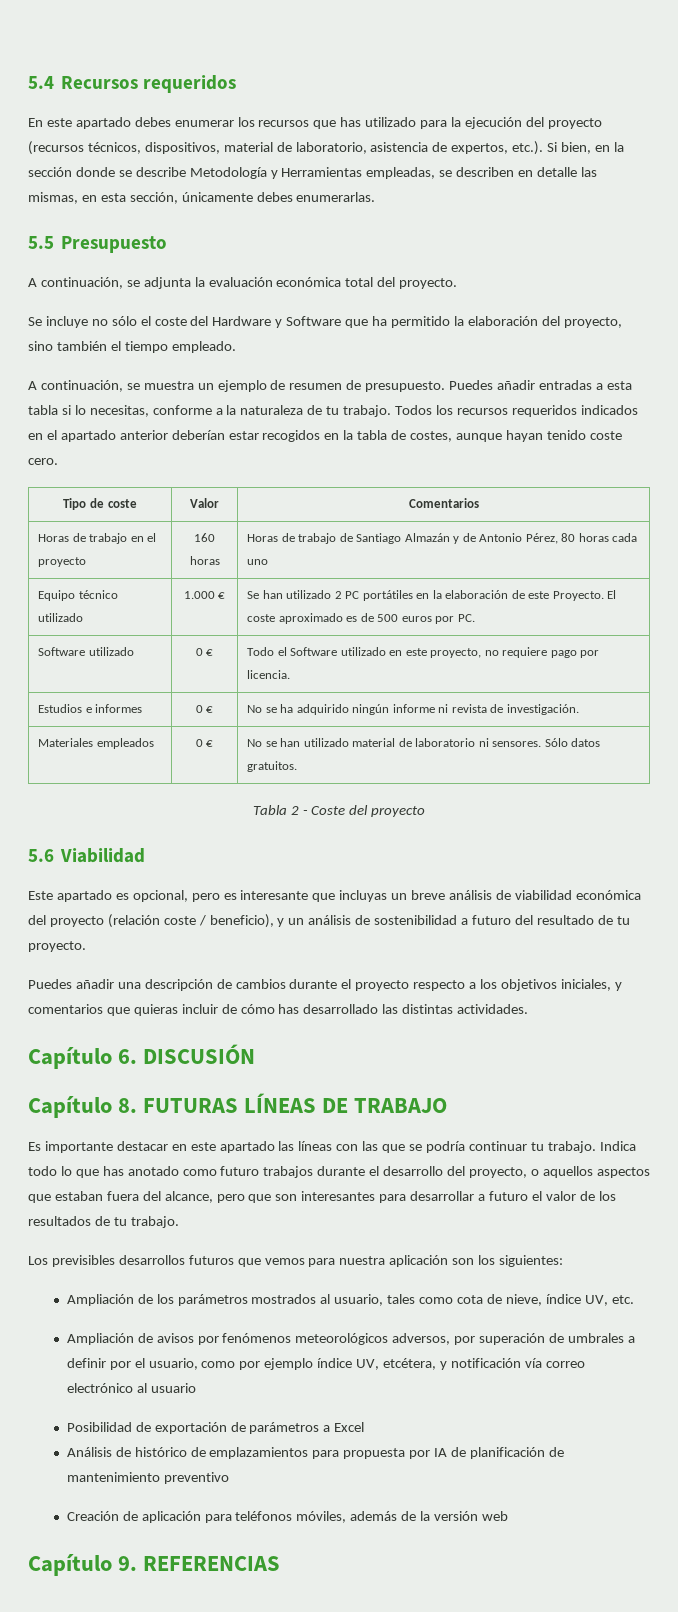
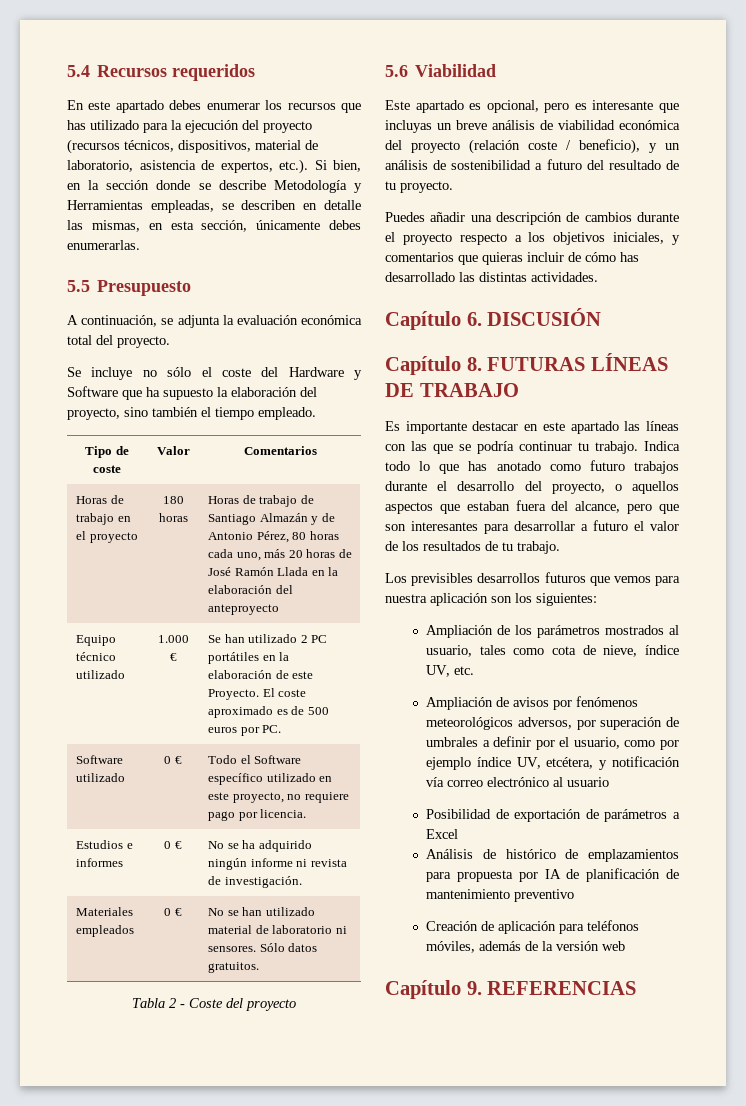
[390,316,450,328] permitido -> [163,388,213,400] supuesto
[28,380,632,392] [28,405,638,417] [28,430,622,442] [28,458,58,465] // A continuación, se muestra un ejemplo de resumen de presupuesto. Puedes añadir entradas a esta tabla si lo necesitas, conforme a la naturaleza de tu trabajo. Todos los recursos requeridos indicados en el apartado anterior deberían estar recogidos en la tabla de costes, aunque hayan tenido coste cero. -> (316, 413) none
[194,533,215,542] 160 -> [162,496,184,504] 180
[247,559,269,565] uno -> [236,549,352,561] [208,567,339,576] [208,585,293,594] [208,604,280,615] uno, más 20 horas de José Ramón Llada en la elaboración del anteproyecto
(338, 651) none -> [208,773,264,785] específico

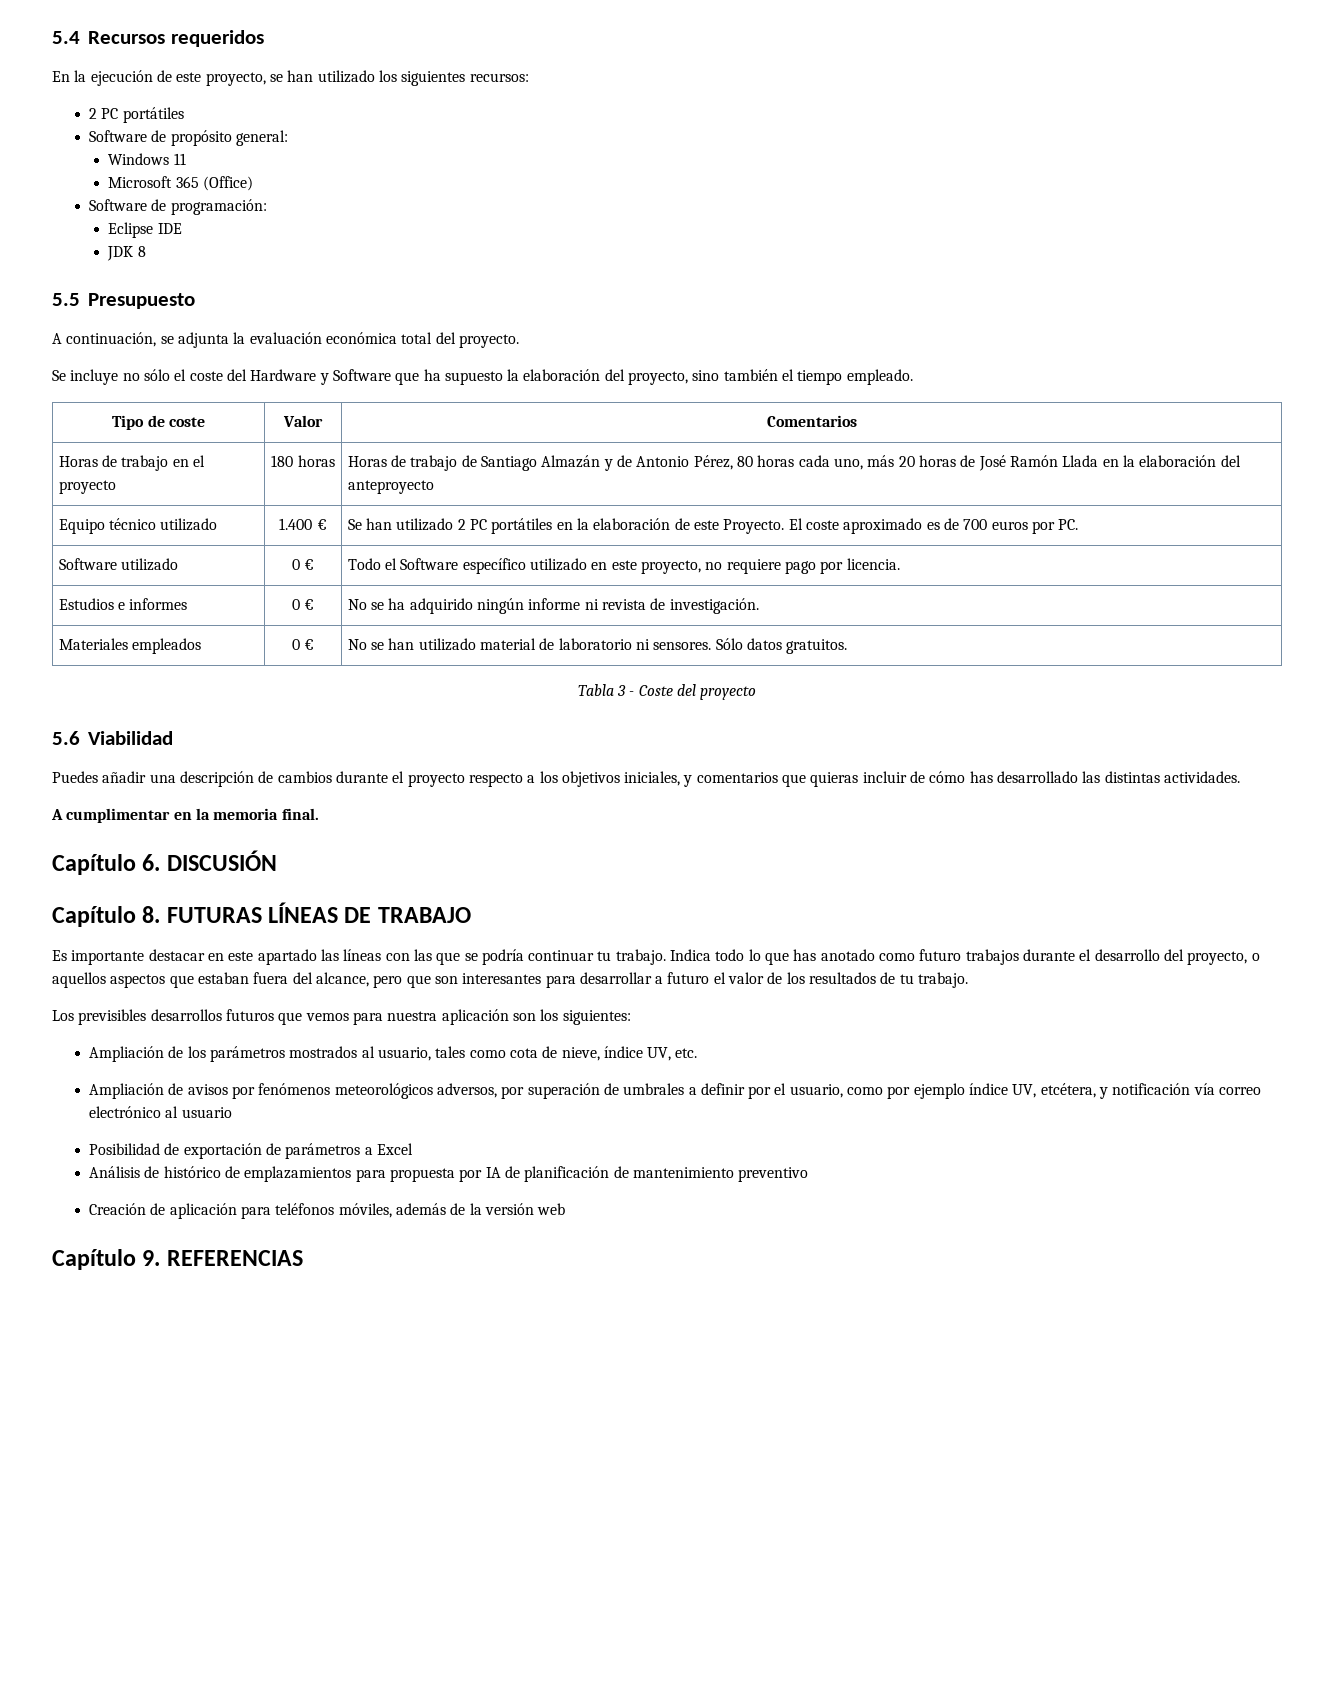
[88,100,361,113] [67,120,312,133] [67,139,318,154] [67,159,361,174] [67,180,362,193] [67,200,362,213] [67,220,361,232] [67,240,140,250] este apartado debes enumerar los recursos que has utilizado para la ejecución del proyecto (recursos técnicos, dispositivos, material de laboratorio, asistencia de expertos, etc.). Si bien, en la sección donde se describe Metodología y Herramientas empleadas, se describen en detalle las mismas, en esta sección, únicamente debes enumerarlas. -> [74,70,529,86] [88,107,184,123] [88,130,288,146] [108,153,186,165] [108,176,254,191] [88,199,267,215] [108,222,182,238] [107,246,146,261] la ejecución de este proyecto, se han utilizado los siguientes recursos: // 2 PC portátiles // Software de propósito general: // Windows 11 // Microsoft 365 (Office) // Software de programación: // Eclipse IDE // JDK 8
[157,635,189,643] 1.000 -> [279,518,313,530] 1.400
[307,707,329,715] 500 -> [963,519,988,530] 700
[169,998,176,1008] 2 -> [617,685,627,696] 3
[385,100,679,113] [385,120,680,133] [385,139,680,154] [385,159,679,170] [385,181,453,193] // Este apartado es opcional, pero es interesante que incluyas un breve análisis de viabilidad económica del proyecto (relación coste / beneficio), y un análisis de sostenibilidad a futuro del resultado de tu proyecto. -> (173, 738) none
(598, 277) none -> [51,808,319,823] // A cumplimentar en la memoria final.

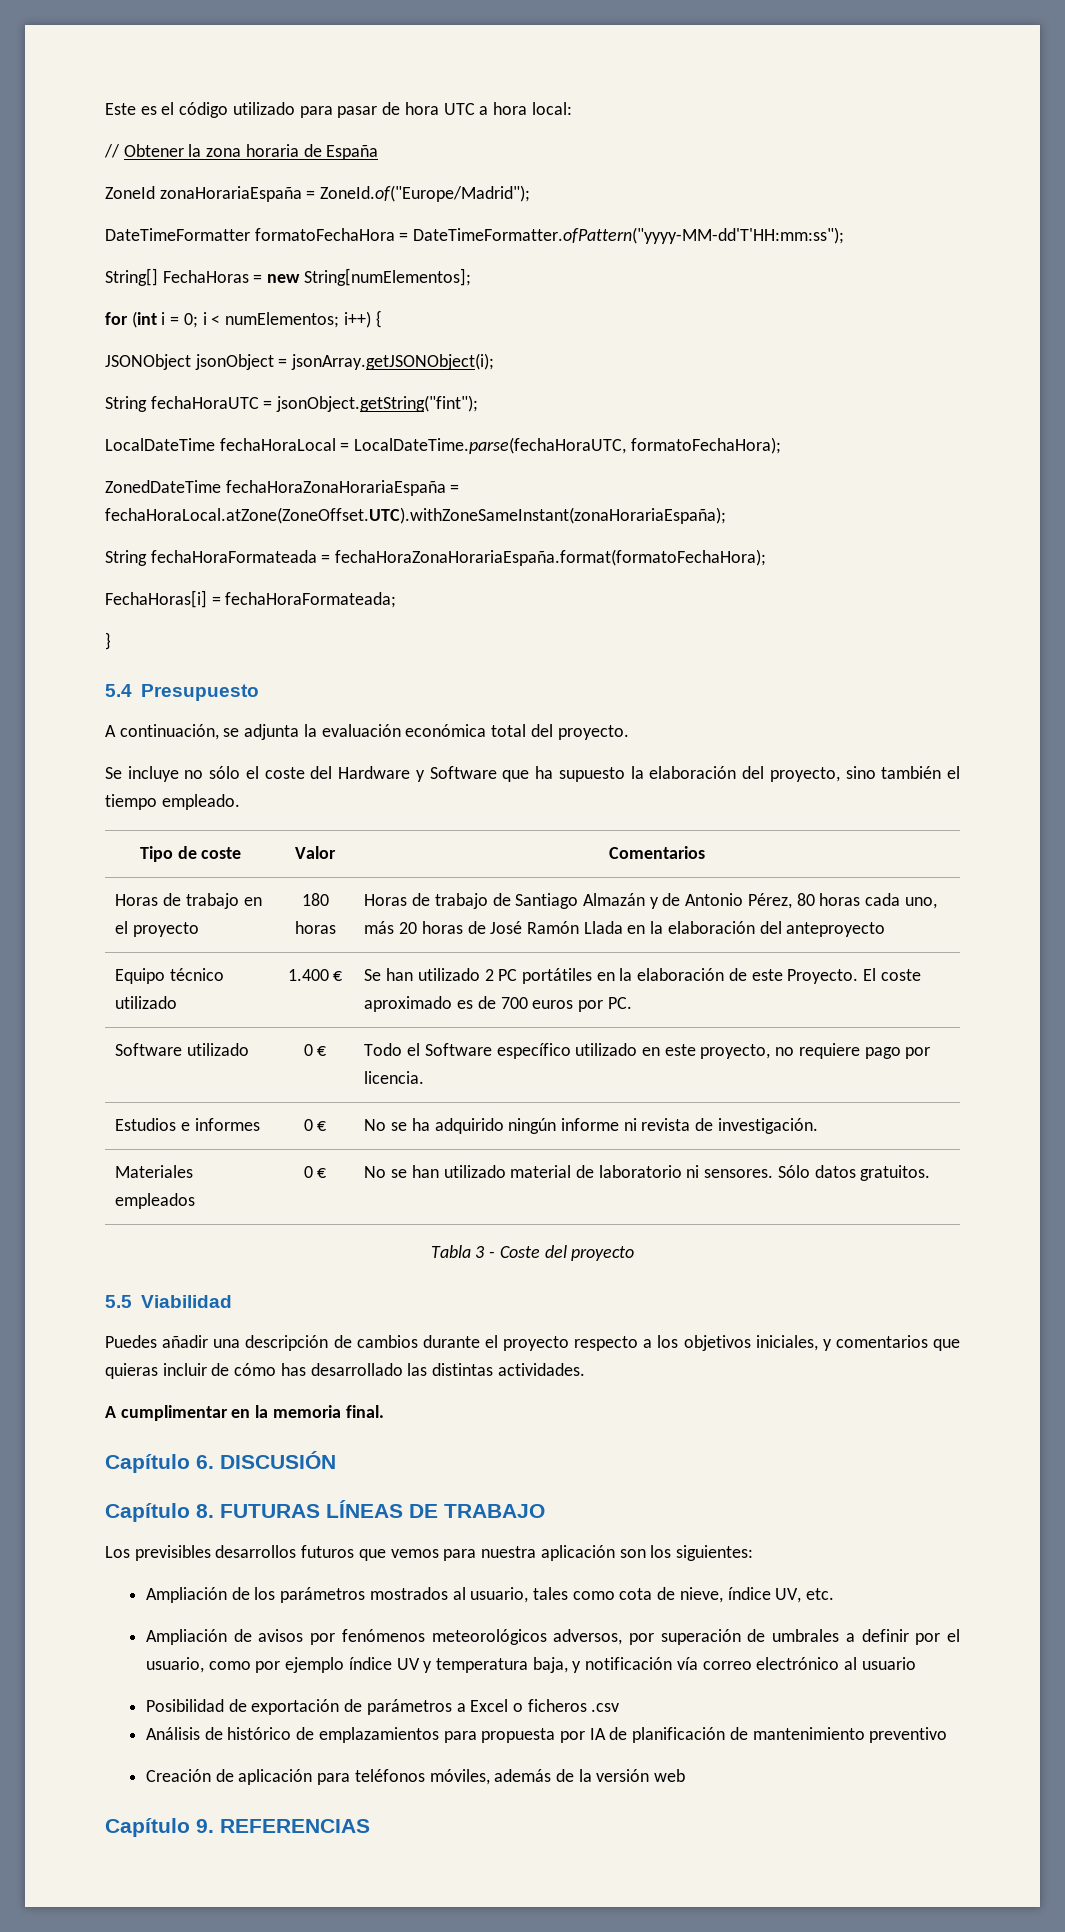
[52,30,264,47] [52,70,529,86] [88,107,184,123] [88,130,288,146] [108,153,186,165] [108,176,254,191] [88,199,267,215] [108,222,182,238] [107,246,146,261] [52,293,80,306] 5.4 Recursos requeridos // En la ejecución de este proyecto, se han utilizado los siguientes recursos: // 2 PC portátiles // Software de propósito general: // Windows 11 // Microsoft 365 (Office) // Software de programación: // Eclipse IDE // JDK 8 // 5.5 -> [105,102,572,118] [104,144,379,160] [105,185,531,202] [105,227,845,244] [105,268,471,286] [105,310,382,328] [105,353,495,370] [105,395,479,412] [105,437,781,454] [105,480,460,496] [105,507,726,524] [105,549,767,566] [105,590,397,608] [105,632,111,650] [105,684,132,697] Este es el código utilizado para pasar de hora UTC a hora local: // // Obtener la zona horaria de España // ZoneId zonaHorariaEspaña = ZoneId.of("Europe/Madrid"); // DateTimeFormatter formatoFechaHora = DateTimeFormatter.ofPattern("yyyy-MM-dd'T'HH:mm:ss"); // String[] FechaHoras = new String[numElementos]; // for (int i = 0; i < numElementos; i++) { // JSONObject jsonObject = jsonArray.getJSONObject(i); // String fechaHoraUTC = jsonObject.getString("fint"); // LocalDateTime fechaHoraLocal = LocalDateTime.parse(fechaHoraUTC, formatoFechaHora); // ZonedDateTime fechaHoraZonaHorariaEspaña = fechaHoraLocal.atZone(ZoneOffset.UTC).withZoneSameInstant(zonaHorariaEspaña); // String fechaHoraFormateada = fechaHoraZonaHorariaEspaña.format(formatoFechaHora); // FechaHoras[i] = fechaHoraFormateada; // } // 5.4
[52,731,80,745] 5.6 -> [105,1295,132,1308] 5.5
[52,949,1260,965] [52,972,969,988] // Es importante destacar en este apartado las líneas con las que se podría continuar tu trabajo. Indica todo lo que has anotado como futuro trabajos durante el desarrollo del proyecto, o aquellos aspectos que estaban fuera del alcance, pero que son interesantes para desarrollar a futuro el valor de los resultados de tu trabajo. -> (545, 1511) none
[1012,1083,1096,1098] UV, etcétera, -> [396,1657,568,1673] UV y temperatura baja,
(413, 1149) none -> [512,1699,620,1712] o ficheros .csv

